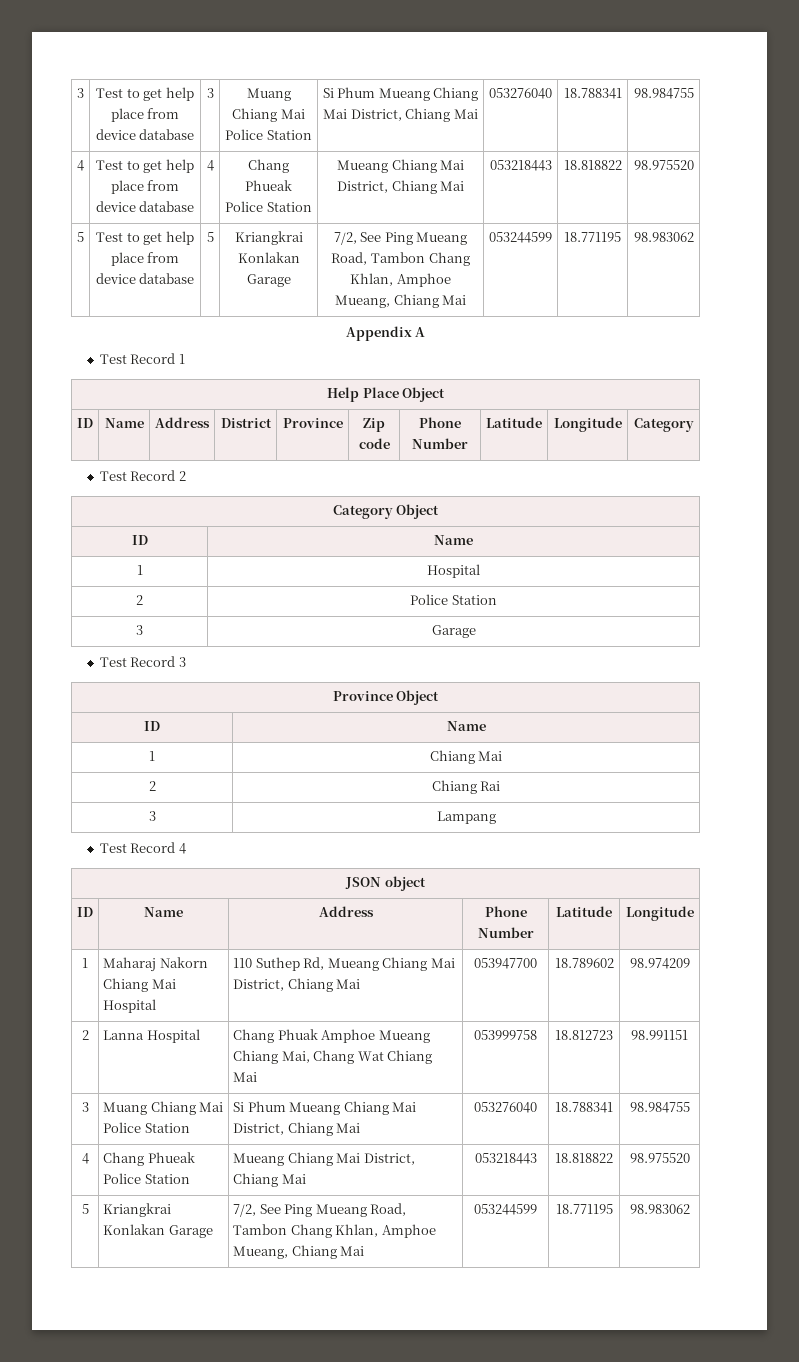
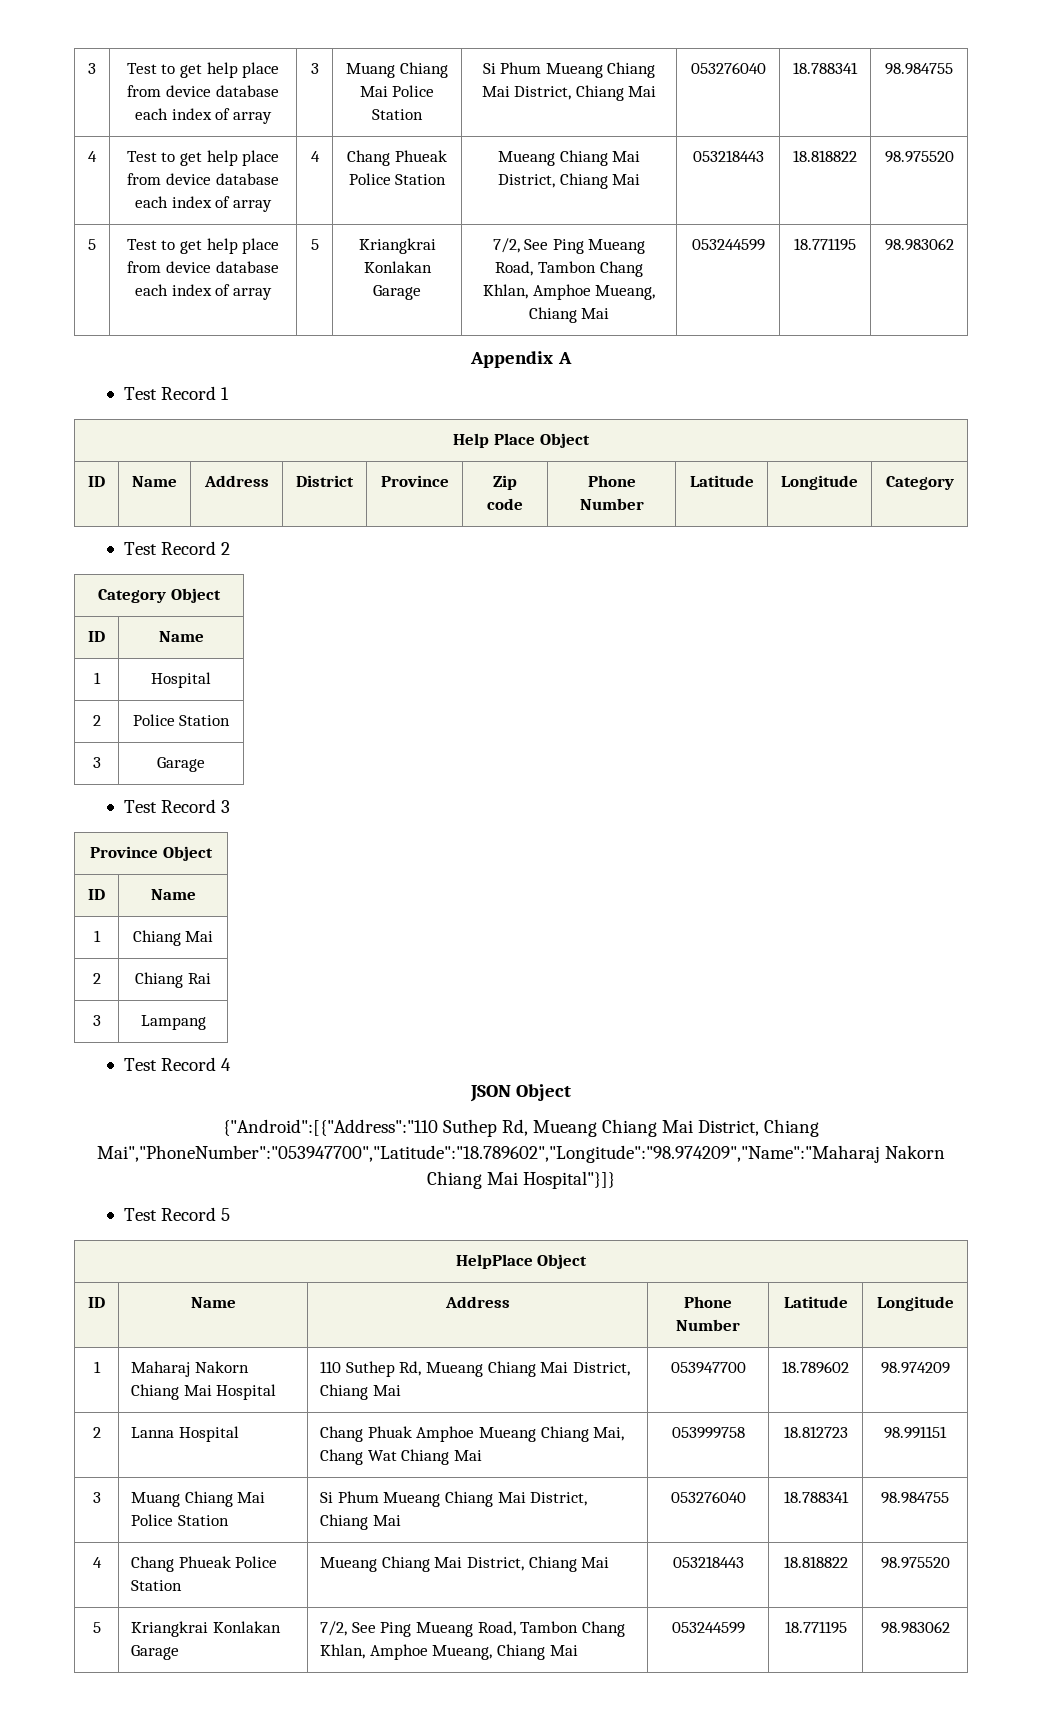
(195, 134) none -> [135,108,272,124] each index of array
(195, 206) none -> [135,196,272,212] each index of array
(195, 278) none -> [135,284,272,300] each index of array
[345,876,426,891] // JSON object -> [469,1084,572,1102] [222,1119,820,1137] [96,1145,946,1163] [426,1171,616,1189] [124,1207,231,1221] [455,1254,588,1269] // JSON Object // {"Android":[{"Address":"110 Suthep Rd, Mueang Chiang Mai District, Chiang Mai","PhoneNumber":"053947700","Latitude":"18.789602","Longitude":"98.974209","Name":"Maharaj Nakorn Chiang Mai Hospital"}]} // Test Record 5 // HelpPlace Object

